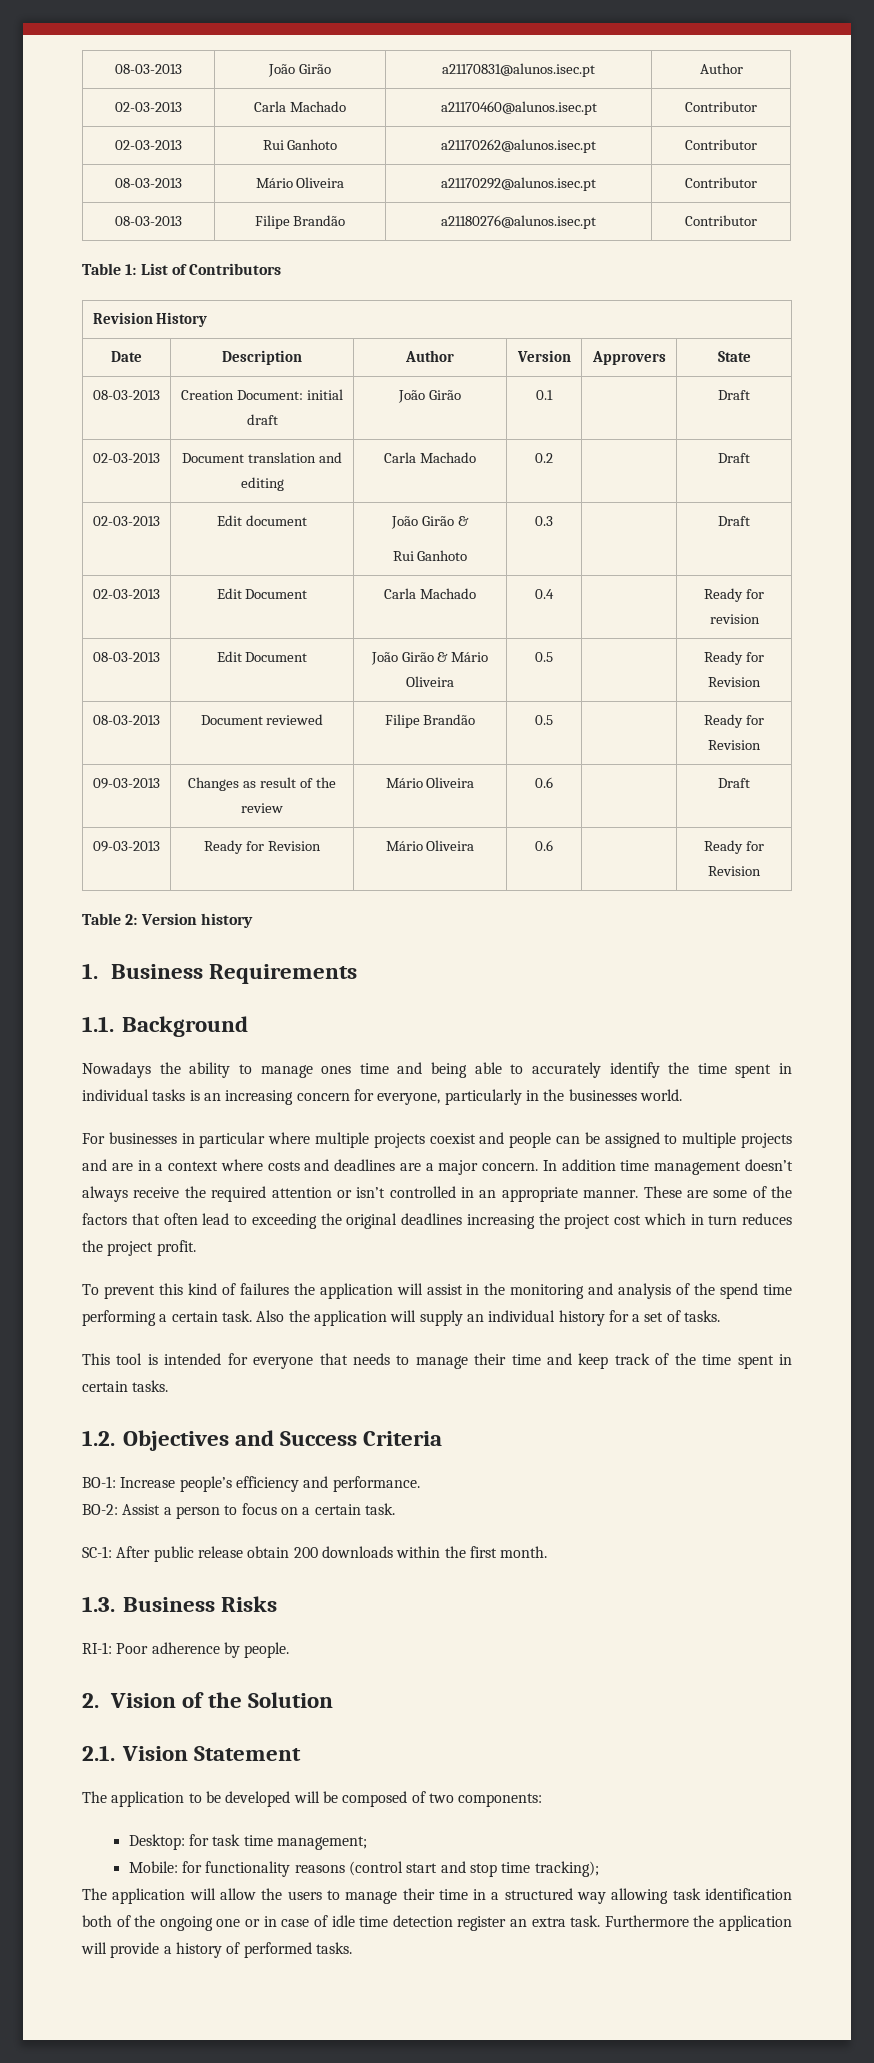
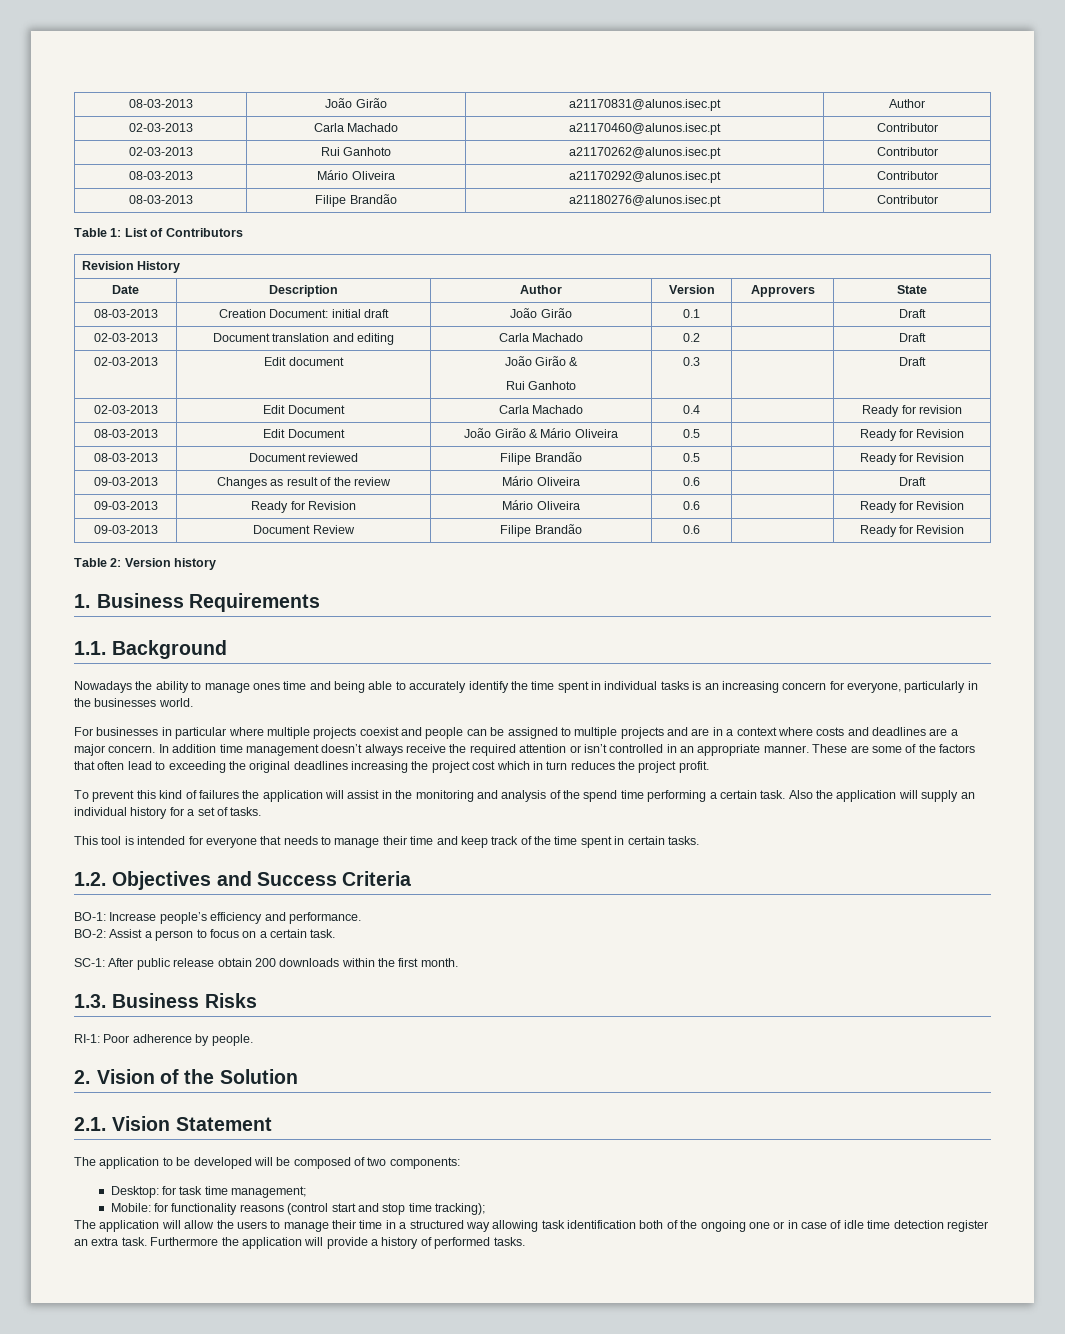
(761, 871) none -> [93,525,158,534] [253,525,355,534] [500,524,582,537] [683,525,700,534] [859,525,965,537] // 09-03-2013 | Document Review | Filipe Brandão | 0.6 | | Ready for Revision

